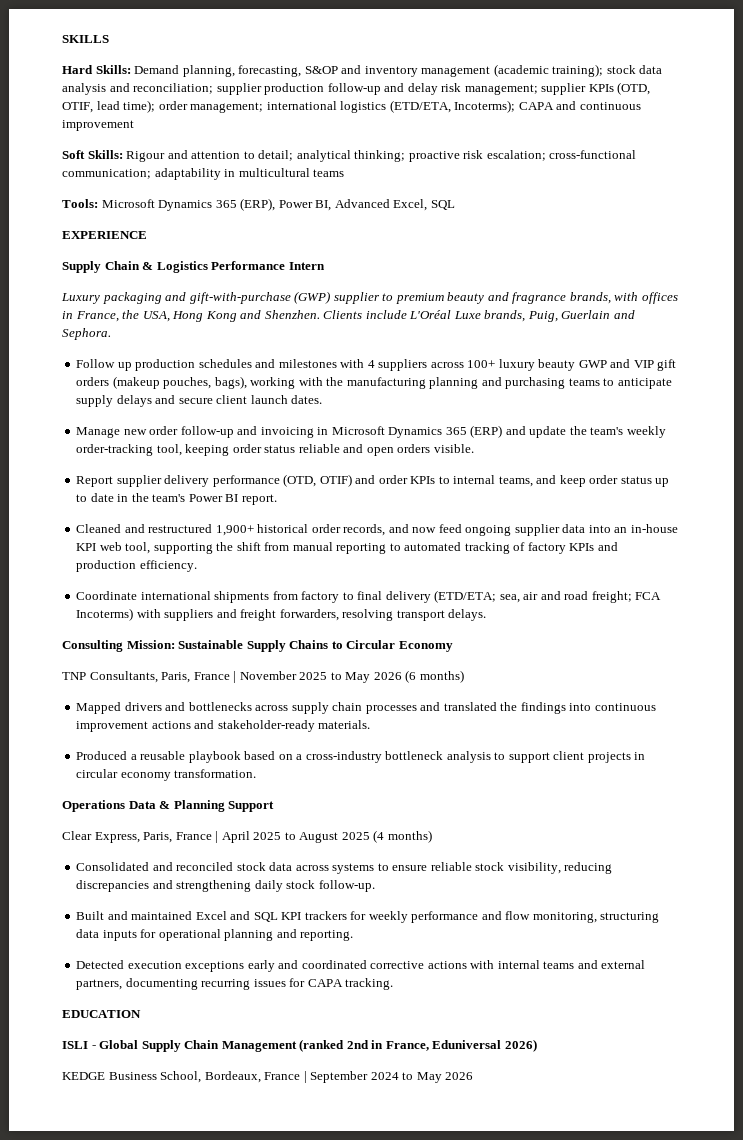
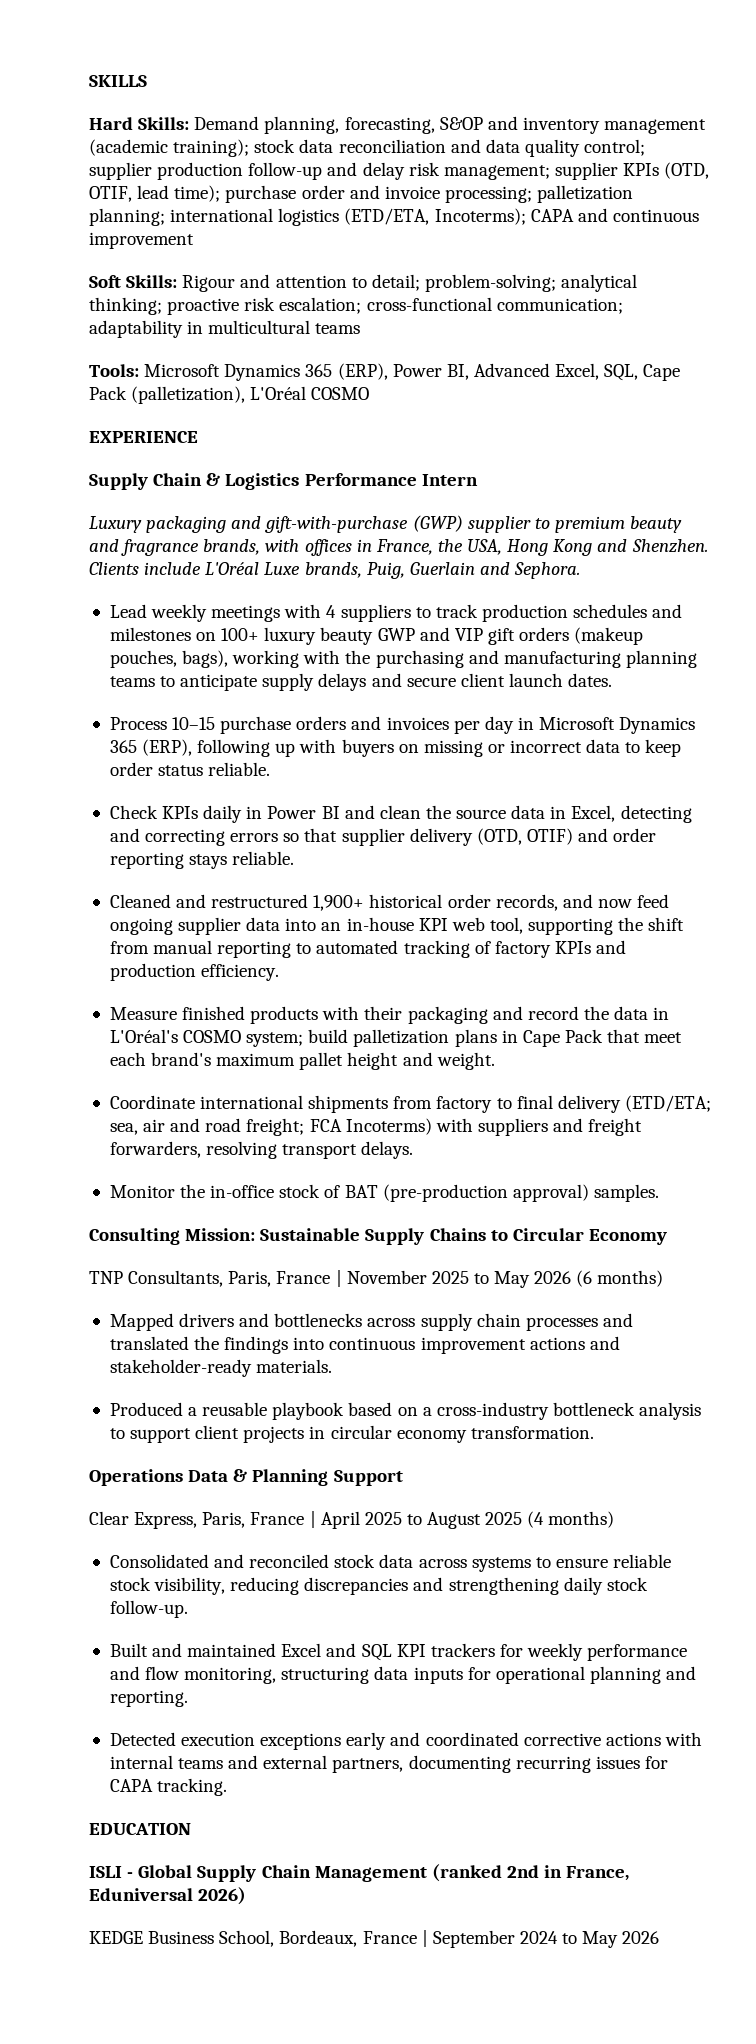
[62,83,214,95] analysis and reconciliation; -> [338,139,646,157] reconciliation and data quality control;
[158,101,264,113] order management; -> [225,185,634,203] [89,208,165,226] purchase order and invoice processing; palletization planning;
(294, 155) none -> [424,274,556,292] problem-solving;
[430,200,455,210] SQL -> [604,364,681,381] [89,386,370,404] SQL, Cape Pack (palletization), L'Oréal COSMO
[76,359,464,371] Follow up production schedules and milestones with 4 suppliers across -> [109,604,683,622] [109,627,217,641] Lead weekly meetings with 4 suppliers to track production schedules and milestones on
[346,377,566,389] manufacturing planning and purchasing -> [375,650,697,668] purchasing and manufacturing planning
[76,425,666,438] [76,444,474,456] [76,476,114,487] Manage new order follow-up and invoicing in Microsoft Dynamics 365 (ERP) and update the team's weekly order-tracking tool, keeping order status reliable and open orders visible. // Report -> [109,716,696,734] [109,739,682,757] [109,762,271,776] [109,805,692,823] [109,828,338,846] Process 10–15 purchase orders and invoices per day in Microsoft Dynamics 365 (ERP), following up with buyers on missing or incorrect data to keep order status reliable. // Check KPIs daily in Power BI and clean the source data in Excel, detecting and correcting errors so that
[212,475,280,487] performance -> (473, 837) none
[410,475,670,487] [76,493,277,505] KPIs to internal teams, and keep order status up to date in the team's Power BI report. -> [109,851,295,869] reporting stays reliable.
(197, 566) none -> [109,1006,670,1024] [109,1029,683,1047] [109,1052,495,1070] // Measure finished products with their packaging and record the data in L'Oréal's COSMO system; build palletization plans in Cape Pack that meet each brand's maximum pallet height and weight.
(487, 615) none -> [109,1184,659,1202] // Monitor the in-office stock of BAT (pre-production approval) samples.

